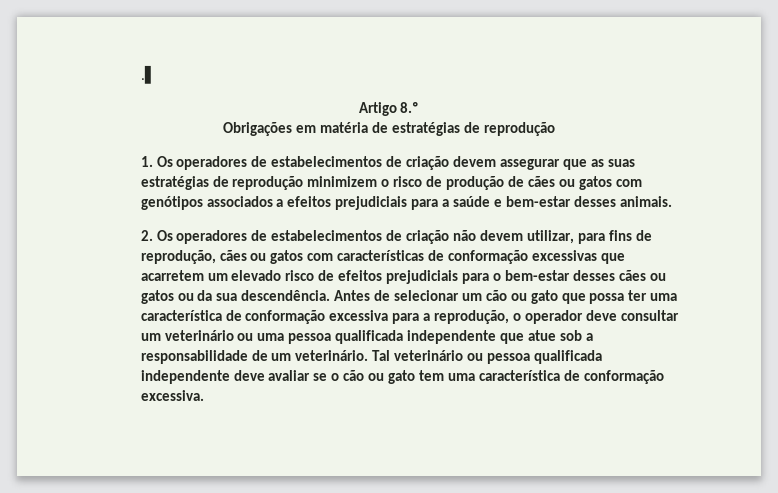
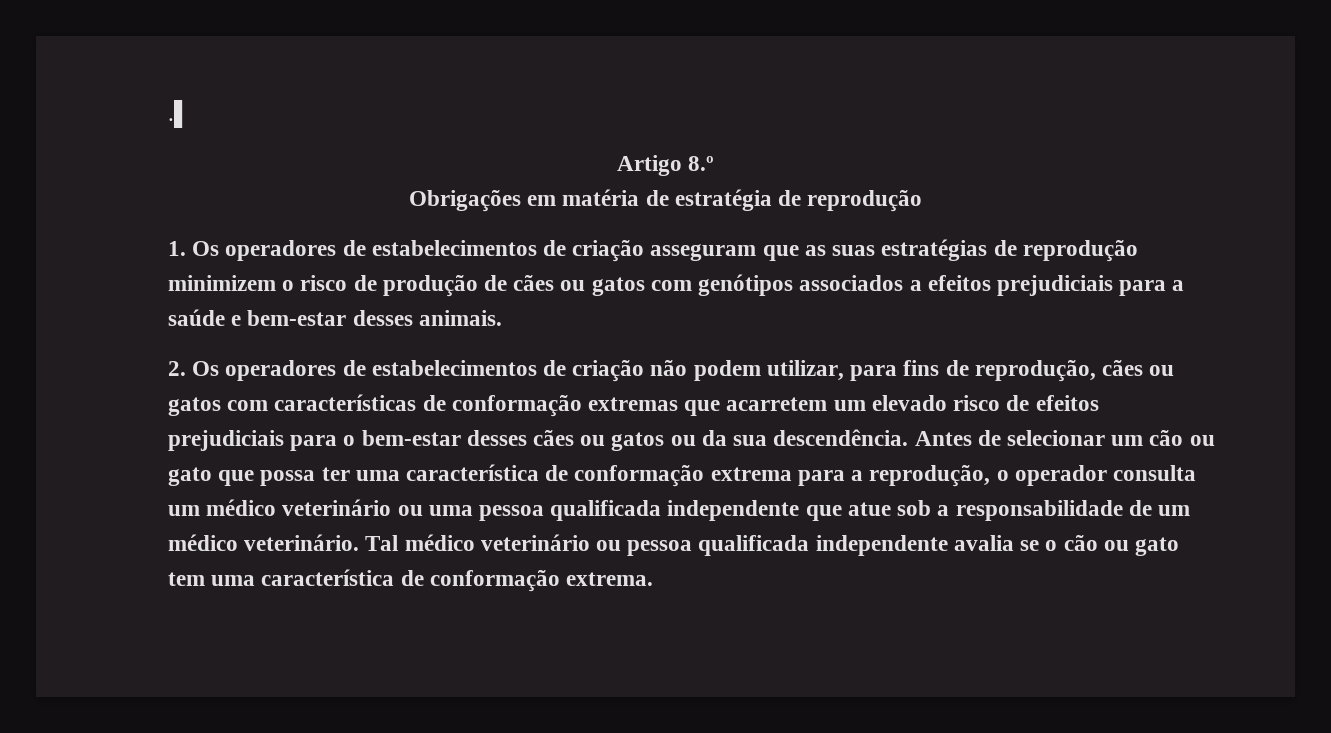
[391,122,460,136] estratégias -> [674,189,772,211] estratégia
[452,156,560,170] devem assegurar -> [650,244,757,261] asseguram
[479,230,523,241] devem -> [693,360,761,381] podem
[531,250,597,261] excessivas -> [588,397,679,411] extremas
[329,310,389,321] excessiva -> [710,467,792,481] extrema
[585,310,679,321] [140,333,161,341] deve consultar um -> [1112,465,1196,481] [168,499,277,516] consulta um médico
(292, 357) none -> [168,534,239,551] médico
(391, 355) none -> [404,534,475,551] médico
[233,370,311,381] deve avaliar -> [953,535,1014,551] avalia
[140,390,204,401] excessiva. -> [566,572,654,586] extrema.

